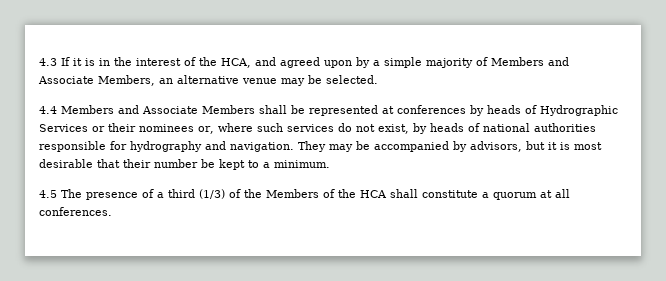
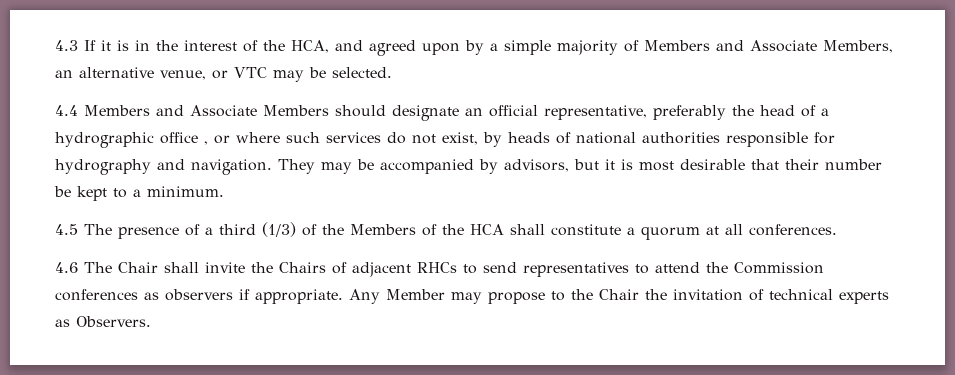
[242,78,277,84] venue -> [160,67,267,80] venue, or VTC
[259,105,618,116] [39,123,214,134] shall be represented at conferences by heads of Hydrographic Services or their nominees or, -> [335,105,829,121] [55,132,230,148] should designate an official representative, preferably the head of a hydrographic office , or
(112, 211) none -> [55,262,824,277] [55,289,889,304] [55,316,151,327] // 4.6 The Chair shall invite the Chairs of adjacent RHCs to send representatives to attend the Commission conferences as observers if appropriate. Any Member may propose to the Chair the invitation of technical experts as Observers.

